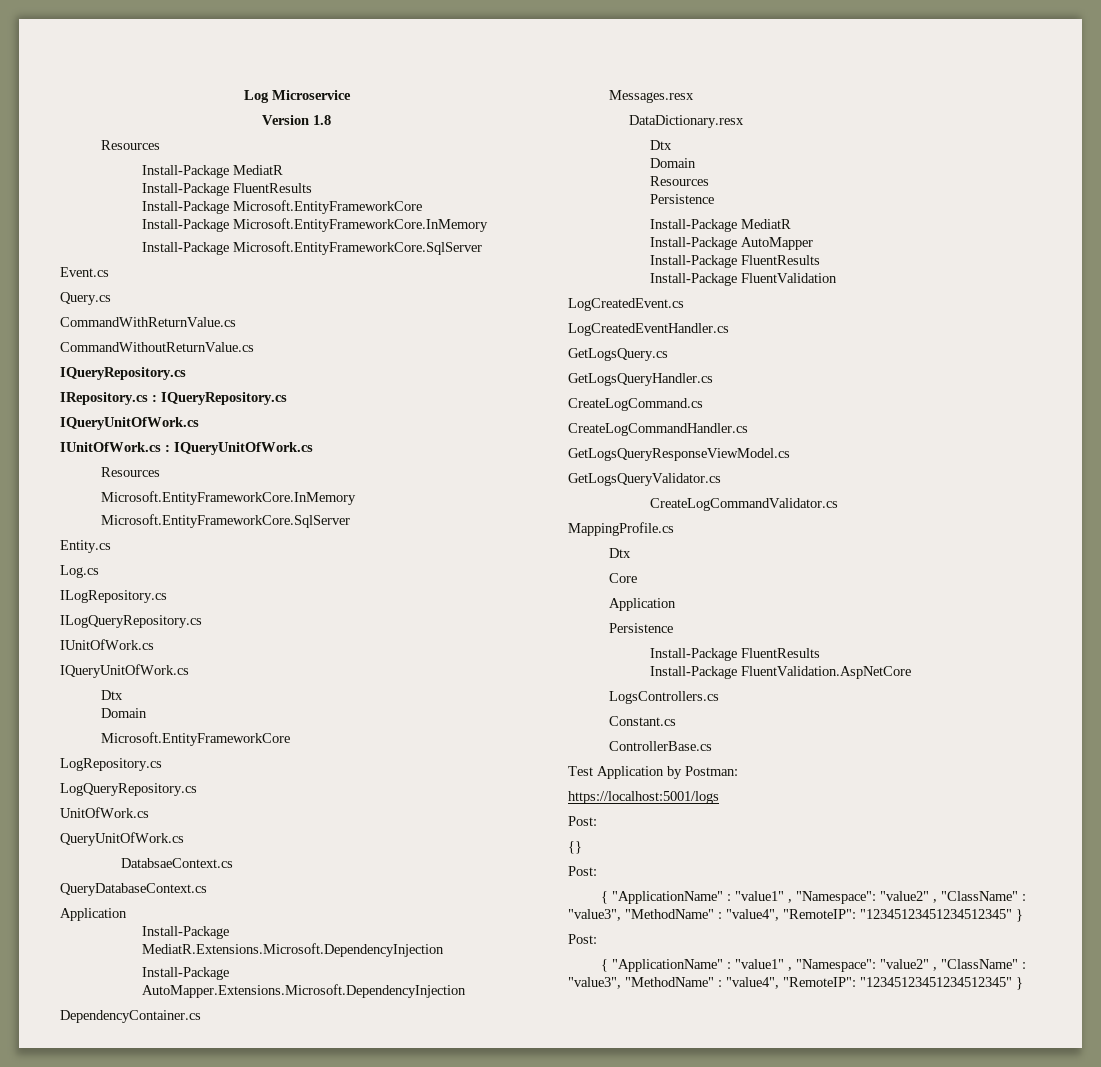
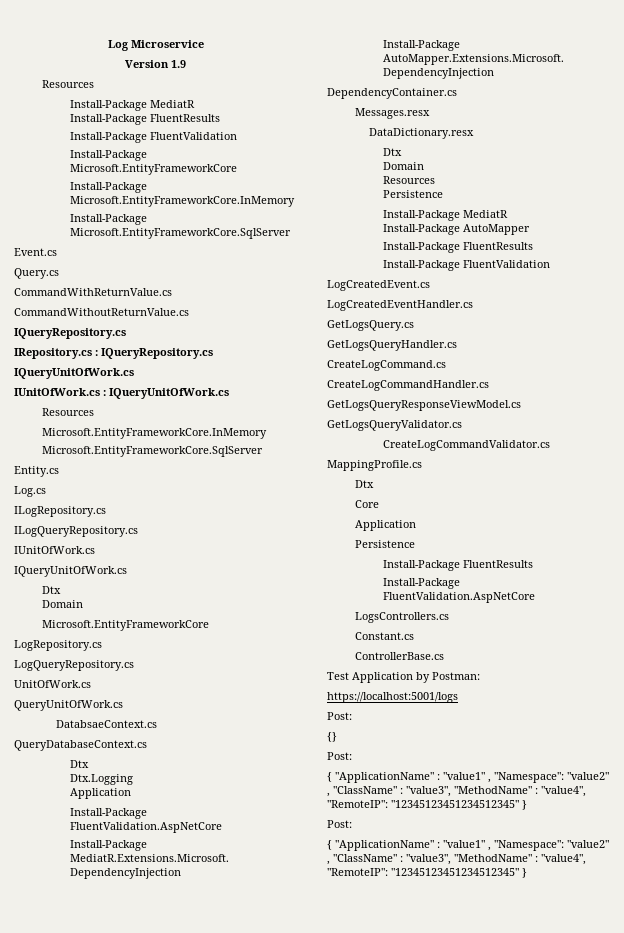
[313,115,331,125] 1.8 -> [171,60,186,68] 1.9
(312, 188) none -> [70,132,238,143] // Install-Package FluentValidation
[60,908,127,921] // Application -> [70,760,90,768] [70,774,134,785] [70,788,132,799] [70,808,148,819] [70,822,223,833] // Dtx // Dtx.Logging // Application // Install-Package FluentValidation.AspNetCore

